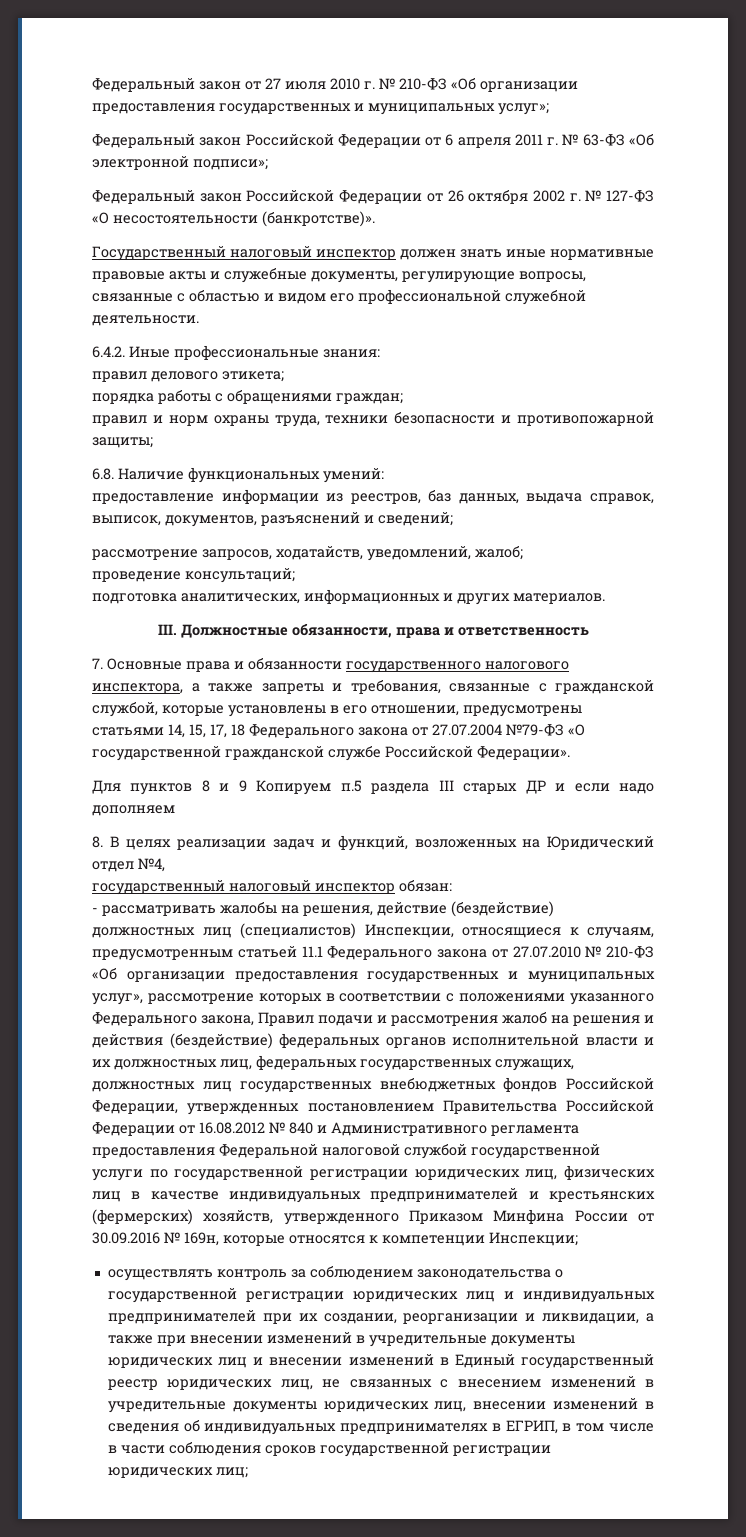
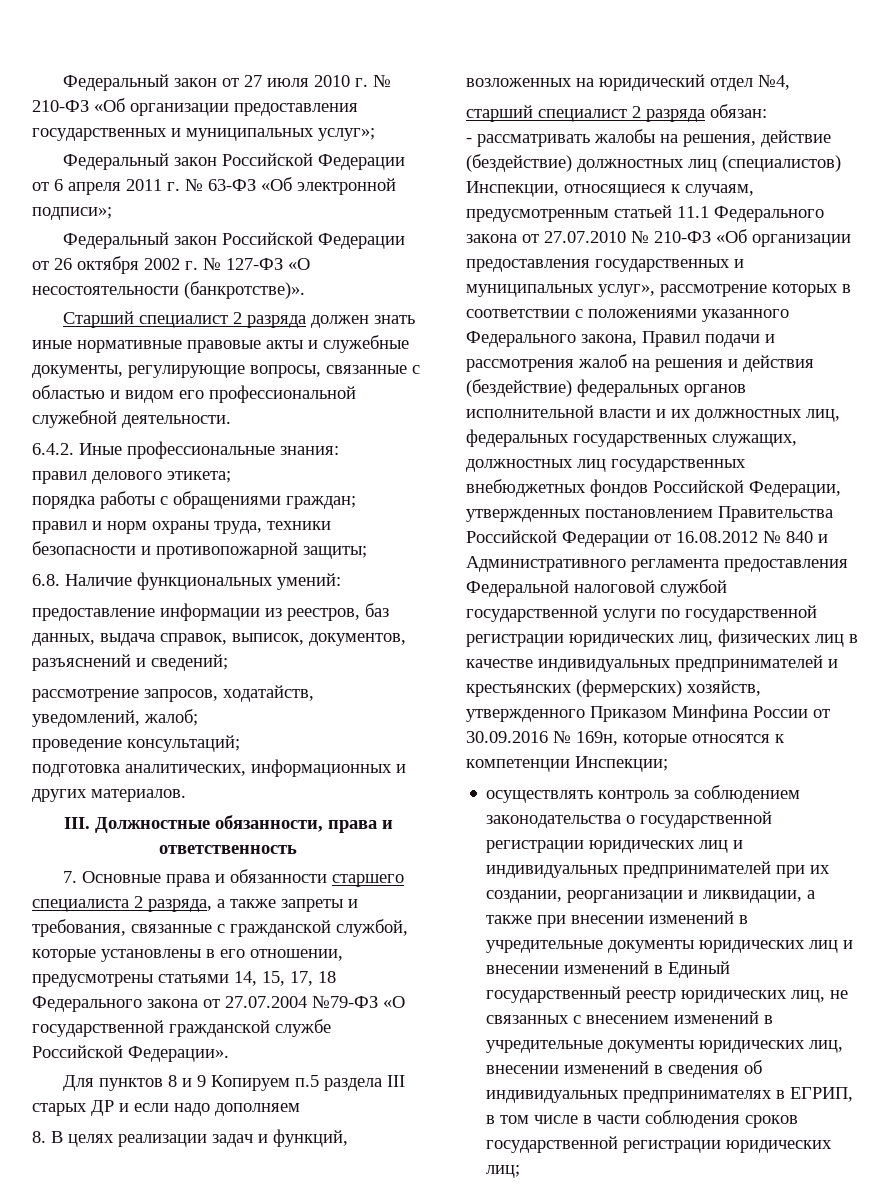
[92,246,396,261] Государственный налоговый инспектор -> [63,311,307,328] Старший специалист 2 разряда
[346,661,569,673] [92,683,183,694] государственного налогового инспектора, -> [332,874,405,887] [32,896,212,912] старшего специалиста 2 разряда,
[547,836,654,850] Юридический -> [599,74,705,91] юридический
[92,880,395,895] государственный налоговый инспектор -> [466,105,705,122] старший специалист 2 разряда

